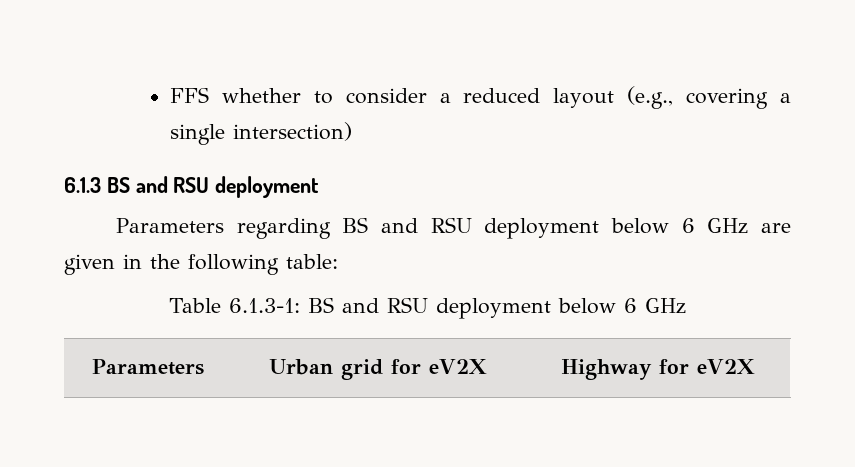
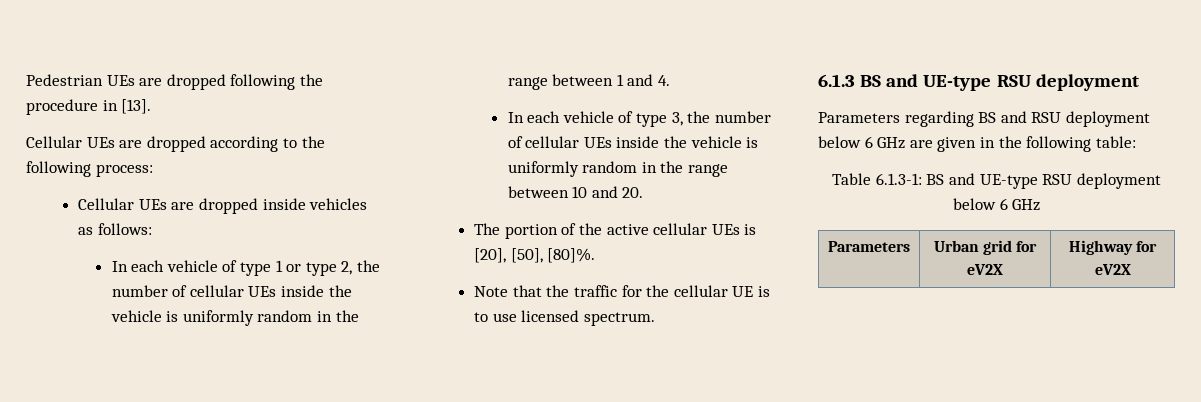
[169,86,791,109] [169,122,352,145] FFS whether to consider a reduced layout (e.g., covering a single intersection) -> [26,74,323,90] [26,99,152,115] [26,136,325,152] [26,161,153,177] [78,198,368,214] [78,223,152,235] [111,260,380,276] [111,285,352,297] [110,310,359,326] [507,74,671,90] [507,111,771,127] [507,136,759,148] [507,161,729,177] [507,186,644,198] [474,223,757,239] [474,248,596,263] [474,285,770,297] [474,310,655,326] Pedestrian UEs are dropped following the procedure in [13]. // Cellular UEs are dropped according to the following process: // Cellular UEs are dropped inside vehicles as follows: // In each vehicle of type 1 or type 2, the number of cellular UEs inside the vehicle is uniformly random in the range between 1 and 4. // In each vehicle of type 3, the number of cellular UEs inside the vehicle is uniformly random in the range between 10 and 20. // The portion of the active cellular UEs is [20], [50], [80]%. // Note that the traffic for the cellular UE is to use licensed spectrum.
(168, 184) none -> [923,75,992,91] UE-type
(380, 305) none -> [979,174,1038,189] UE-type

